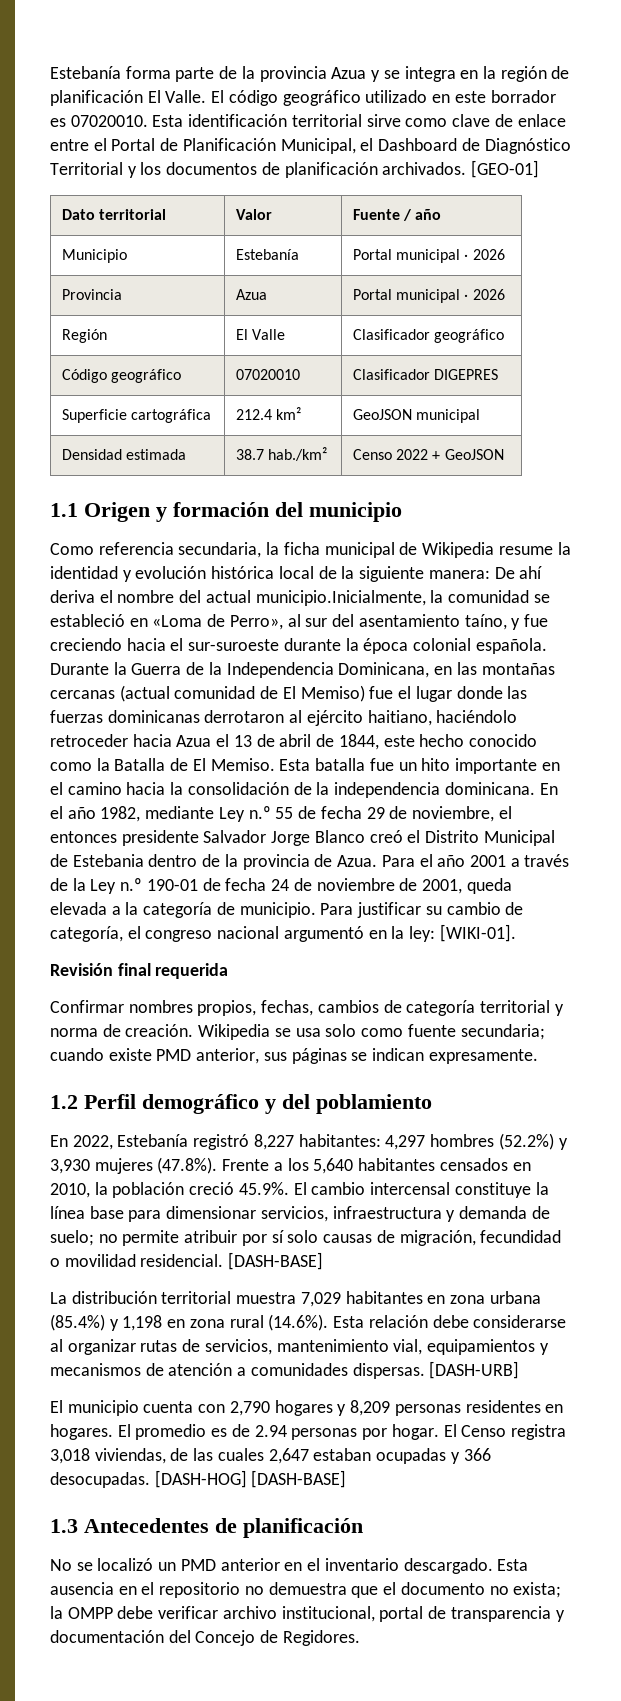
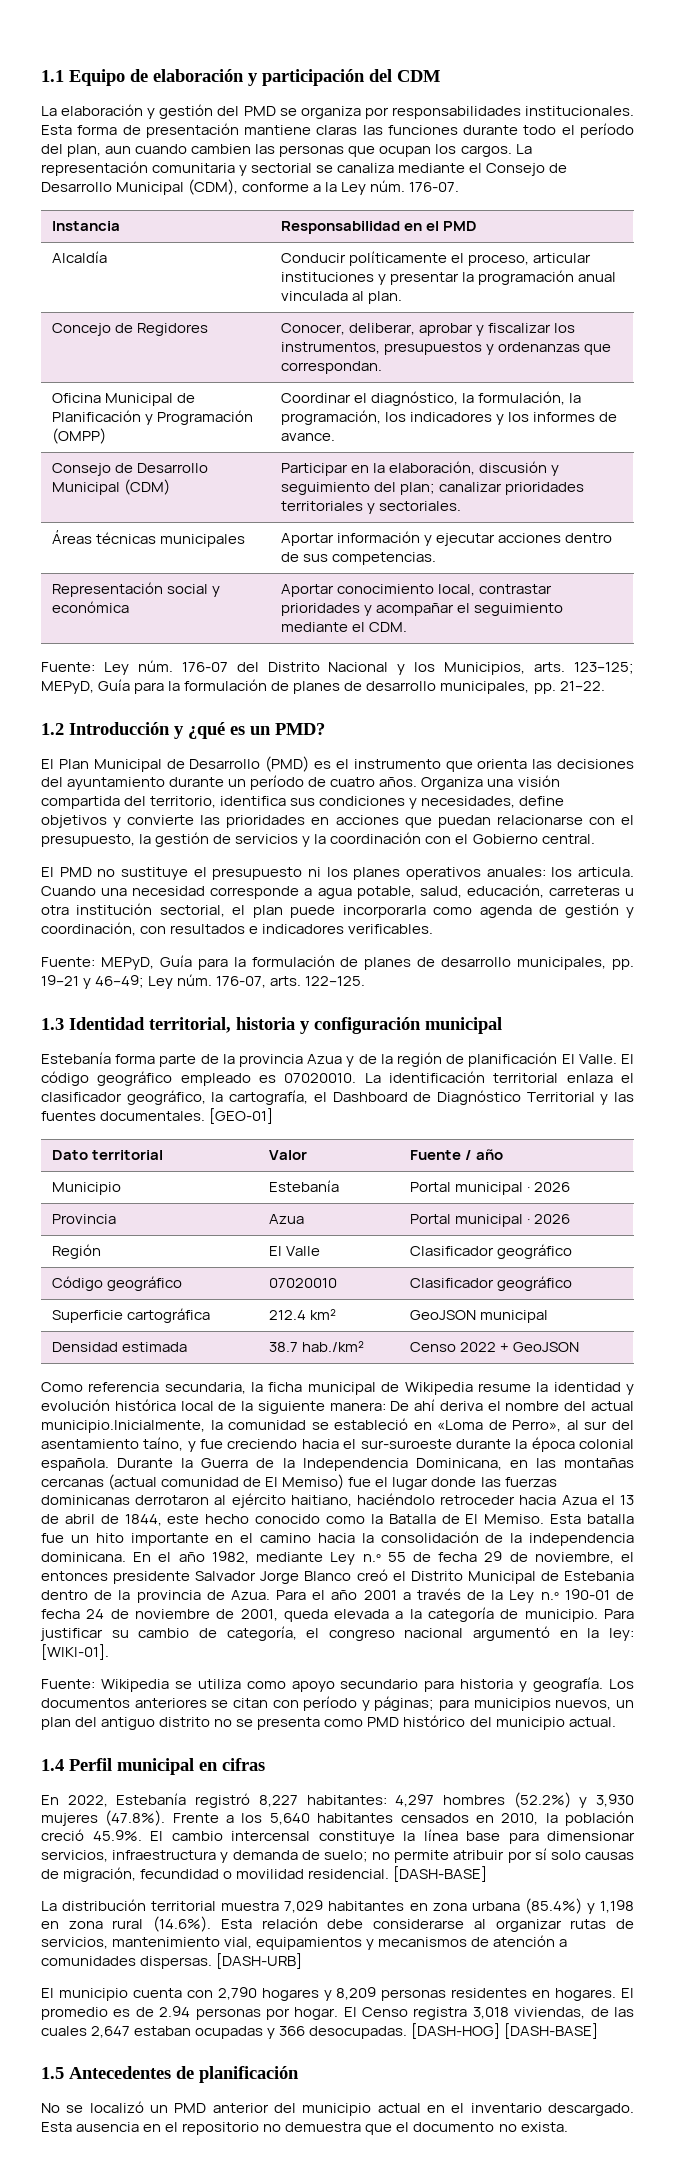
(50, 72) none -> [41,69,440,86] [41,104,634,119] [41,123,634,138] [41,144,532,157] [41,161,568,176] [41,179,460,195] [51,221,120,231] [280,221,477,234] [51,251,107,263] [280,251,592,266] [280,270,617,285] [280,291,402,304] [51,323,208,336] [280,323,576,336] [280,342,612,355] [280,361,382,374] [51,393,195,406] [51,410,253,425] [51,428,106,444] [280,391,582,406] [280,410,618,425] [280,433,335,441] [51,463,208,476] [51,479,170,495] [280,461,560,476] [280,482,585,495] [280,501,461,514] [51,530,245,547] [280,531,613,546] [280,552,436,565] [51,582,220,597] [51,601,129,613] [280,584,552,597] [280,603,564,616] [280,622,407,632] [41,660,635,675] [41,679,605,694] [41,722,325,739] [41,756,634,772] [41,775,560,790] [41,796,565,809] [41,815,635,828] [41,832,595,847] [41,867,635,880] [41,884,635,899] [41,903,635,918] [41,922,434,936] [41,955,635,970] [41,974,366,989] [41,1017,502,1034] 1.1 Equipo de elaboración y participación del CDM // La elaboración y gestión del PMD se organiza por responsabilidades institucionales. Esta forma de presentación mantiene claras las funciones durante todo el período del plan, aun cuando cambien las personas que ocupan los cargos. La representación comunitaria y sectorial se canaliza mediante el Consejo de Desarrollo Municipal (CDM), conforme a la Ley núm. 176-07. // Instancia | Responsabilidad en el PMD // Alcaldía | Conducir políticamente el proceso, articular instituciones y presentar la programación anual vinculada al plan. // Concejo de Regidores | Conocer, deliberar, aprobar y fiscalizar los instrumentos, presupuestos y ordenanzas que correspondan. // Oficina Municipal de Planificación y Programación (OMPP) | Coordinar el diagnóstico, la formulación, la programación, los indicadores y los informes de avance. // Consejo de Desarrollo Municipal (CDM) | Participar en la elaboración, discusión y seguimiento del plan; canalizar prioridades territoriales y sectoriales. // Áreas técnicas municipales | Aportar información y ejecutar acciones dentro de sus competencias. // Representación social y económica | Aportar conocimiento local, contrastar prioridades y acompañar el seguimiento mediante el CDM. // Fuente: Ley núm. 176-07 del Distrito Nacional y los Municipios, arts. 123–125; MEPyD, Guía para la formulación de planes de desarrollo municipales, pp. 21–22. // 1.2 Introducción y ¿qué es un PMD? // El Plan Municipal de Desarrollo (PMD) es el instrumento que orienta las decisiones del ayuntamiento durante un período de cuatro años. Organiza una visión compartida del territorio, identifica sus condiciones y necesidades, define objetivos y convierte las prioridades en acciones que puedan relacionarse con el presupuesto, la gestión de servicios y la coordinación con el Gobierno central. // El PMD no sustituye el presupuesto ni los planes operativos anuales: los articula. Cuando una necesidad corresponde a agua potable, salud, educación, carreteras u otra institución sectorial, el plan puede incorporarla como agenda de gestión y coordinación, con resultados e indicadores verificables. // Fuente: MEPyD, Guía para la formulación de planes de desarrollo municipales, pp. 19–21 y 46–49; Ley núm. 176-07, arts. 122–125. // 1.3 Identidad territorial, historia y configuración municipal //
[383,66,479,82] se integra en -> [358,1054,377,1064] de
[365,90,556,103] utilizado en este borrador -> [180,1073,251,1086] empleado
[152,115,184,127] Esta -> [364,1073,381,1083] La
[366,114,566,127] [50,138,356,154] sirve como clave de enlace entre el Portal de Planificación Municipal, -> [566,1073,635,1083] [41,1090,309,1105] enlaza el clasificador geográfico, la cartografía,
[140,162,467,178] los documentos de planificación archivados. -> [614,1092,634,1102] [41,1111,206,1121] las fuentes documentales.
[433,369,498,380] DIGEPRES -> [496,1276,572,1291] geográfico
[50,502,402,522] // 1.1 Origen y formación del municipio -> (579, 1347) none
[50,963,229,979] [50,1000,564,1016] [50,1024,545,1040] [50,1048,538,1064] [50,1094,432,1114] Revisión final requerida // Confirmar nombres propios, fechas, cambios de categoría territorial y norma de creación. Wikipedia se usa solo como fuente secundaria; cuando existe PMD anterior, sus páginas se indican expresamente. // 1.2 Perfil demográfico y del poblamiento -> [41,1677,635,1692] [41,1696,634,1711] [41,1715,616,1730] [41,1758,265,1775] Fuente: Wikipedia se utiliza como apoyo secundario para historia y geografía. Los documentos anteriores se citan con período y páginas; para municipios nuevos, un plan del antiguo distrito no se presenta como PMD histórico del municipio actual. // 1.4 Perfil municipal en cifras
[50,1519,78,1533] 1.3 -> [41,2067,64,2079] 1.5
(280, 1564) none -> [274,2103,421,2116] del municipio actual
[513,1582,562,1598] [50,1606,565,1622] [50,1630,360,1646] exista; la OMPP debe verificar archivo institucional, portal de transparencia y documentación del Concejo de Regidores. -> [520,2122,568,2132] exista.

